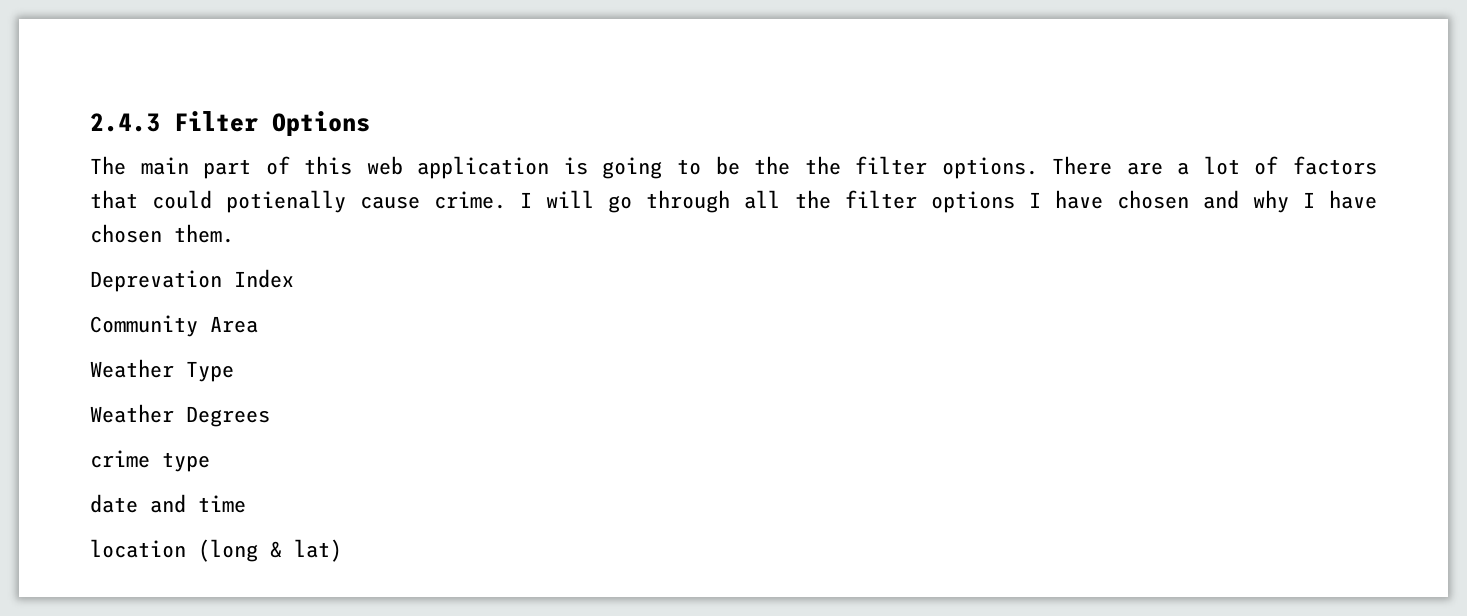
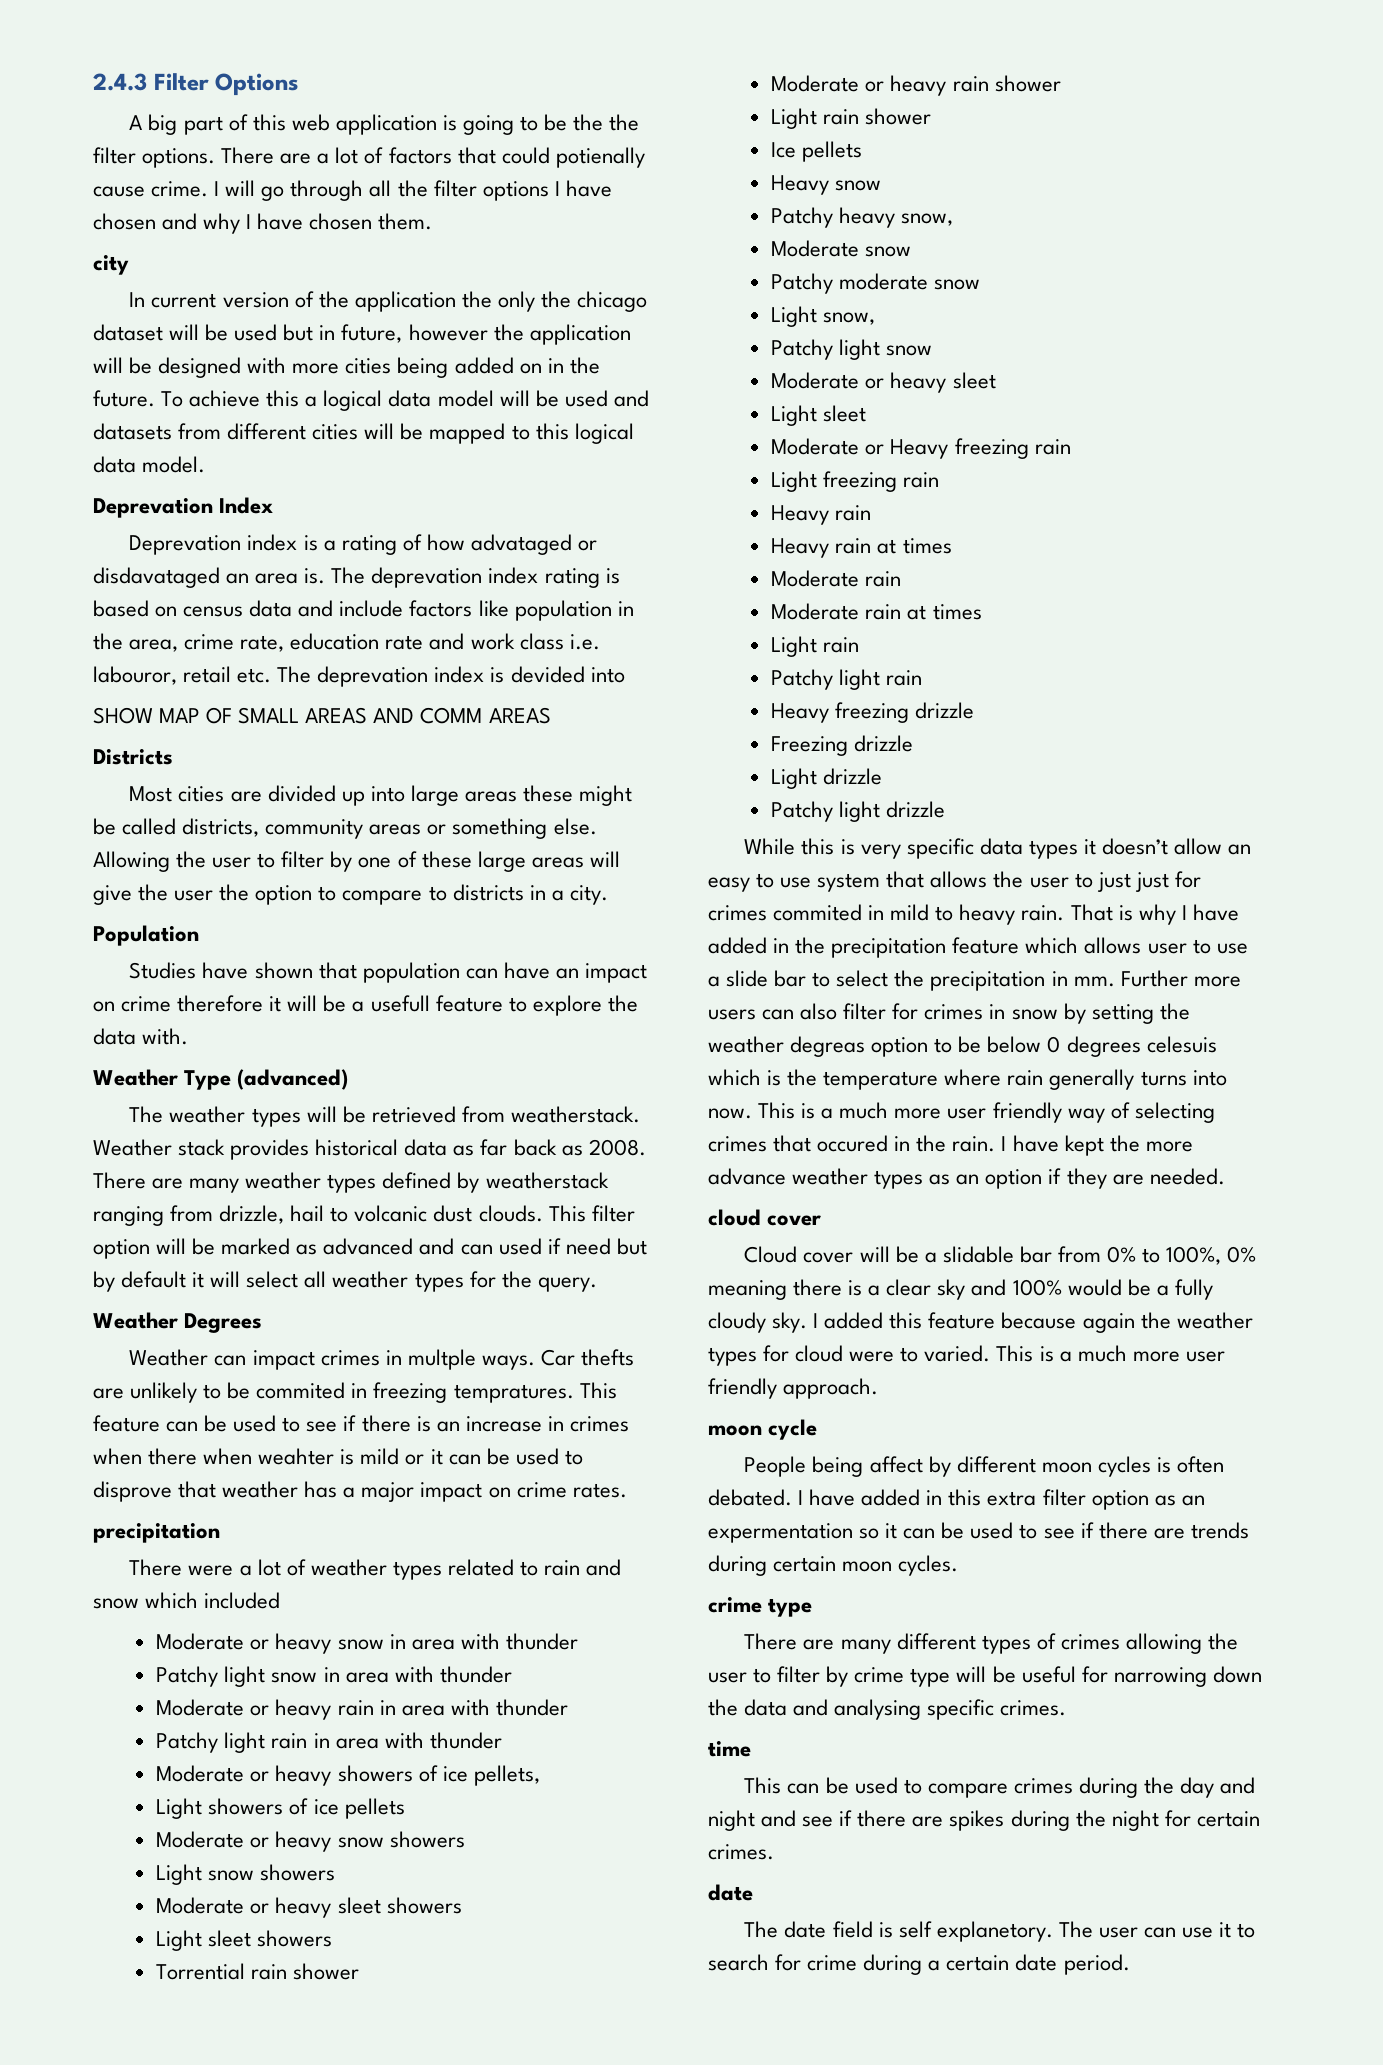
[90,156,189,175] The main -> [129,114,178,135] A big
[90,269,294,292] [90,315,258,337] [90,359,234,382] [90,404,270,427] [90,450,210,472] [90,494,246,513] [90,539,342,562] Deprevation Index // Community Area // Weather Type // Weather Degrees // crime type // date and time // location (long & lat) -> [93,255,129,275] [129,291,648,312] [93,324,631,345] [93,357,600,378] [93,390,649,411] [93,423,634,444] [93,456,206,473] [93,497,274,518] [129,534,597,555] [93,567,620,588] [93,600,634,621] [93,633,600,652] [93,666,625,687] [93,707,551,724] [93,749,173,765] [129,785,633,806] [93,818,597,839] [93,851,620,872] [93,884,608,905] [93,925,199,946] [129,962,647,983] [93,995,638,1016] [93,1028,189,1045] [93,1069,349,1090] [129,1106,640,1127] [93,1139,646,1160] [93,1172,609,1193] [93,1205,635,1226] [93,1238,647,1259] [93,1271,597,1292] [93,1312,263,1333] [129,1349,634,1370] [93,1382,617,1403] [93,1415,629,1432] [93,1448,583,1465] [93,1481,627,1502] [93,1523,220,1543] [129,1559,622,1580] [93,1592,281,1609] [156,1633,578,1654] [156,1666,512,1687] [156,1699,568,1720] [156,1732,502,1753] [156,1765,540,1786] [156,1798,405,1819] [156,1831,465,1852] [156,1864,336,1885] [156,1897,462,1918] [156,1930,333,1951] [156,1963,360,1980] [771,75,1061,96] [771,108,932,129] [771,141,863,162] [771,175,882,195] [771,207,954,228] [771,240,912,257] [771,273,981,294] [771,306,876,327] [771,339,933,360] [771,372,996,393] [771,405,867,426] [771,438,1071,459] [771,471,940,492] [771,505,872,525] [771,538,952,558] [771,570,902,587] [771,603,982,620] [771,636,860,657] [771,669,923,690] [771,702,975,723] [771,735,914,756] [771,768,883,789] [771,801,946,822] [744,838,1252,859] [708,871,1201,892] [708,904,1239,925] [708,937,1248,958] [708,970,1241,991] [708,1003,1190,1024] [708,1036,1217,1057] [708,1069,1227,1090] [708,1102,1215,1123] [708,1135,1193,1156] [708,1168,1225,1189] [708,1209,822,1226] [744,1246,1257,1265] [708,1279,1213,1300] [708,1312,1253,1333] [708,1345,1225,1366] [708,1378,879,1399] [708,1419,818,1440] [744,1456,1224,1477] [708,1489,1205,1510] [708,1522,1249,1543] [708,1555,959,1576] [708,1597,813,1617] [744,1633,1238,1654] [708,1666,1262,1687] [708,1699,1067,1720] [708,1741,751,1757] [744,1777,1256,1798] [708,1810,1260,1831] [708,1844,774,1860] [708,1884,753,1901] [744,1921,1256,1942] [708,1954,1130,1975] city // In current version of the application the only the chicago dataset will be used but in future, however the application will be designed with more cities being added on in the future. To achieve this a logical data model will be used and datasets from different cities will be mapped to this logical data model. // Deprevation Index // Deprevation index is a rating of how advataged or disdavataged an area is. The deprevation index rating is based on census data and include factors like population in the area, crime rate, education rate and work class i.e. labouror, retail etc. The deprevation index is devided into // SHOW MAP OF SMALL AREAS AND COMM AREAS // Districts // Most cities are divided up into large areas these might be called districts, community areas or something else. Allowing the user to filter by one of these large areas will give the user the option to compare to districts in a city. // Population // Studies have shown that population can have an impact on crime therefore it will be a usefull feature to explore the data with. // Weather Type (advanced) // The weather types will be retrieved from weatherstack. Weather stack provides historical data as far back as 2008. There are many weather types defined by weatherstack ranging from drizzle, hail to volcanic dust clouds. This filter option will be marked as advanced and can used if need but by default it will select all weather types for the query. // Weather Degrees // Weather can impact crimes in multple ways. Car thefts are unlikely to be commited in freezing tempratures. This feature can be used to see if there is an increase in crimes when there when weahter is mild or it can be used to disprove that weather has a major impact on crime rates. // precipitation // There were a lot of weather types related to rain and snow which included // Moderate or heavy snow in area with thunder // Patchy light snow in area with thunder // Moderate or heavy rain in area with thunder // Patchy light rain in area with thunder // Moderate or heavy showers of ice pellets, // Light showers of ice pellets // Moderate or heavy snow showers // Light snow showers // Moderate or heavy sleet showers // Light sleet showers // Torrential rain shower // Moderate or heavy rain shower // Light rain shower // Ice pellets // Heavy snow // Patchy heavy snow, // Moderate snow // Patchy moderate snow // Light snow, // Patchy light snow // Moderate or heavy sleet // Light sleet // Moderate or Heavy freezing rain // Light freezing rain // Heavy rain // Heavy rain at times // Moderate rain // Moderate rain at times // Light rain // Patchy light rain // Heavy freezing drizzle // Freezing drizzle // Light drizzle // Patchy light drizzle // While this is very specific data types it doesn’t allow an easy to use system that allows the user to just just for crimes commited in mild to heavy rain. That is why I have added in the precipitation feature which allows user to use a slide bar to select the precipitation in mm. Further more users can also filter for crimes in snow by setting the weather degreas option to be below 0 degrees celesuis which is the temperature where rain generally turns into now. This is a much more user friendly way of selecting crimes that occured in the rain. I have kept the more advance weather types as an option if they are needed. // cloud cover // Cloud cover will be a slidable bar from 0% to 100%, 0% meaning there is a clear sky and 100% would be a fully cloudy sky. I added this feature because again the weather types for cloud were to varied. This is a much more user friendly approach. // moon cycle // People being affect by different moon cycles is often debated. I have added in this extra filter option as an expermentation so it can be used to see if there are trends during certain moon cycles. // crime type // There are many different types of crimes allowing the user to filter by crime type will be useful for narrowing down the data and analysing specific crimes. // time // This can be used to compare crimes during the day and night and see if there are spikes during the night for certain crimes. // date // The date field is self explanetory. The user can use it to search for crime during a certain date period.

